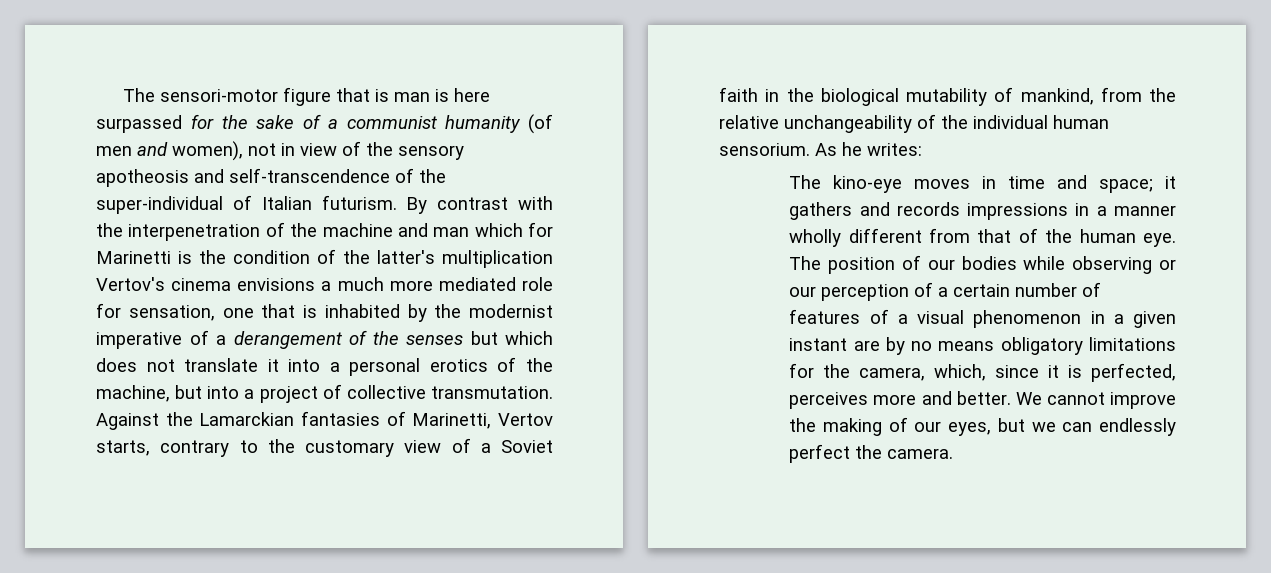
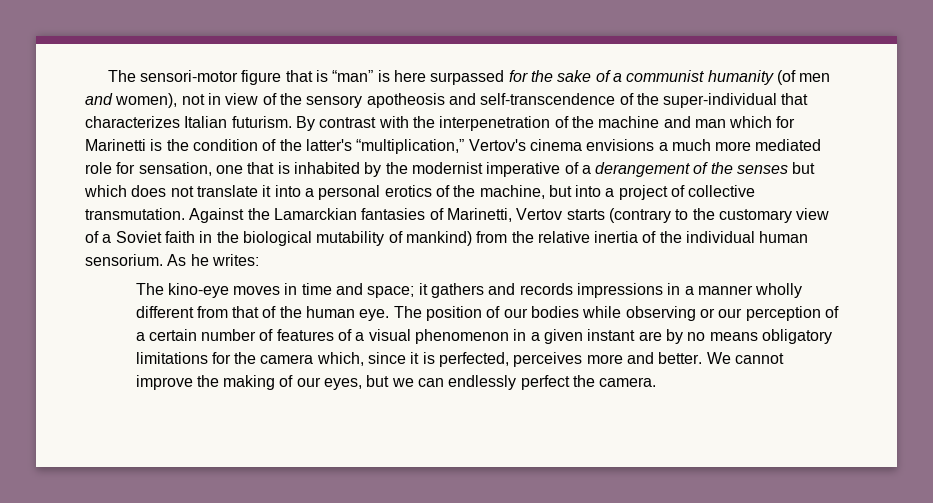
[394,92,431,102] man -> [332,70,374,82] “man”
[232,195,252,210] of -> [781,93,809,105] [85,116,180,128] that characterizes
[442,250,553,268] multiplication -> [356,139,465,154] “multiplication,”
[96,440,230,457] starts, contrary -> [566,208,671,223] starts (contrary
[1020,88,1094,105] mankind, -> [405,231,472,246] mankind)
[784,115,912,133] unchangeability -> [594,231,639,243] inertia
[859,367,926,381] camera, -> [260,354,314,364] camera

